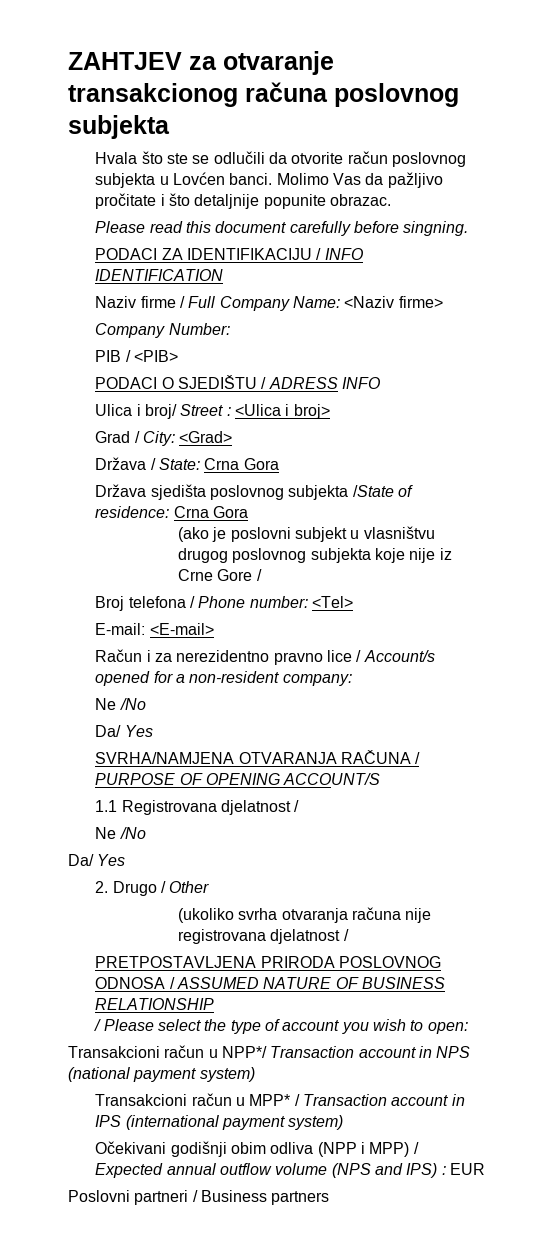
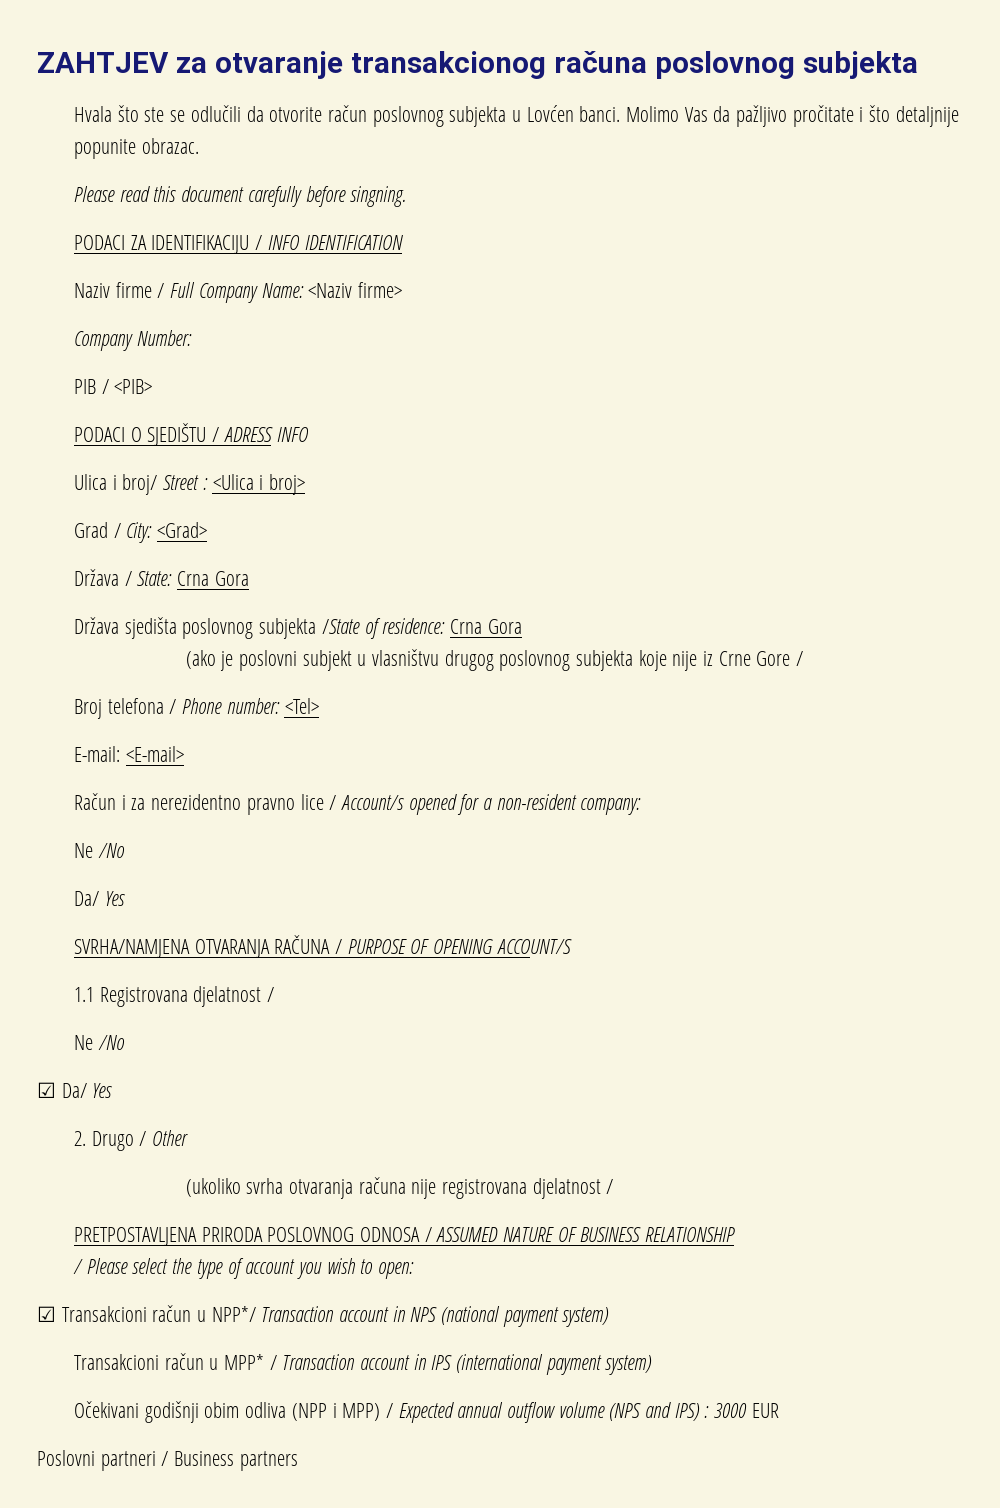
(146, 833) none -> [37,1082,56,1098] ☑
(468, 1028) none -> [37,1306,56,1322] ☑
(446, 1170) none -> [713,1403,747,1418] 3000

